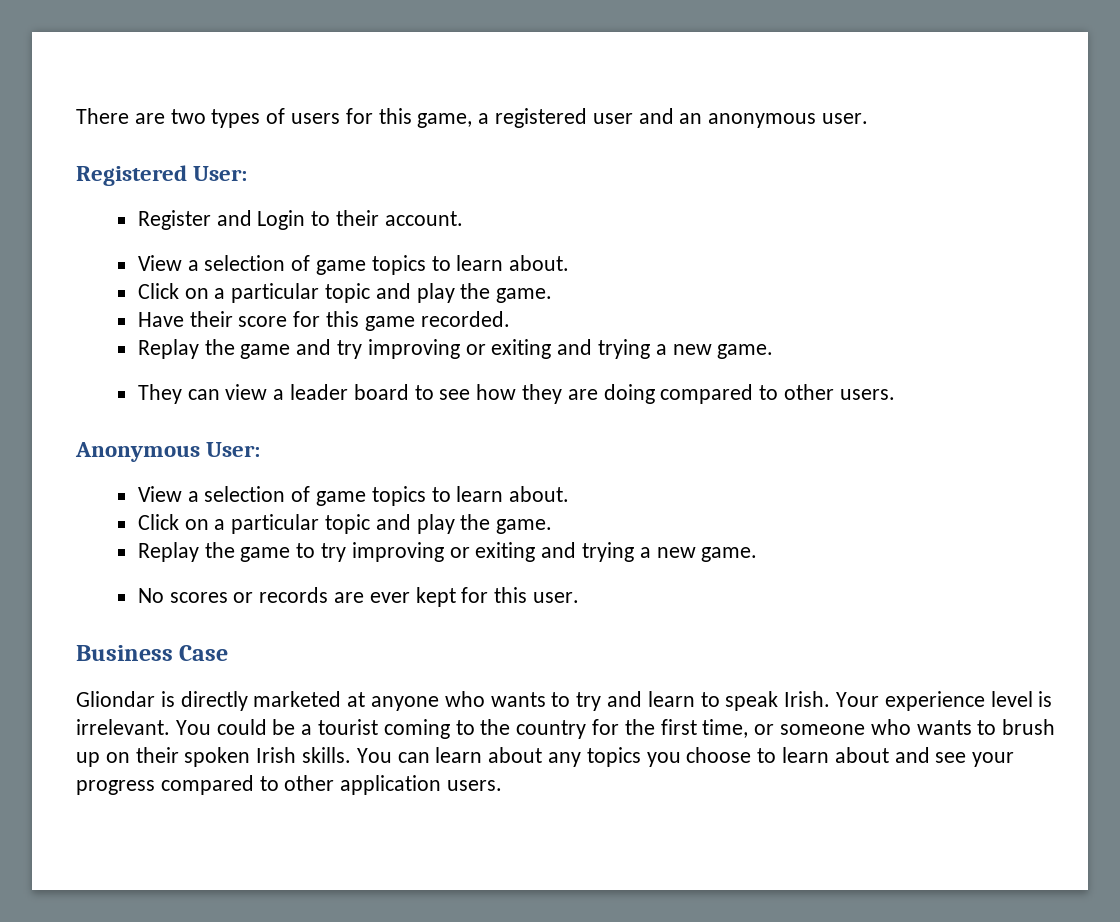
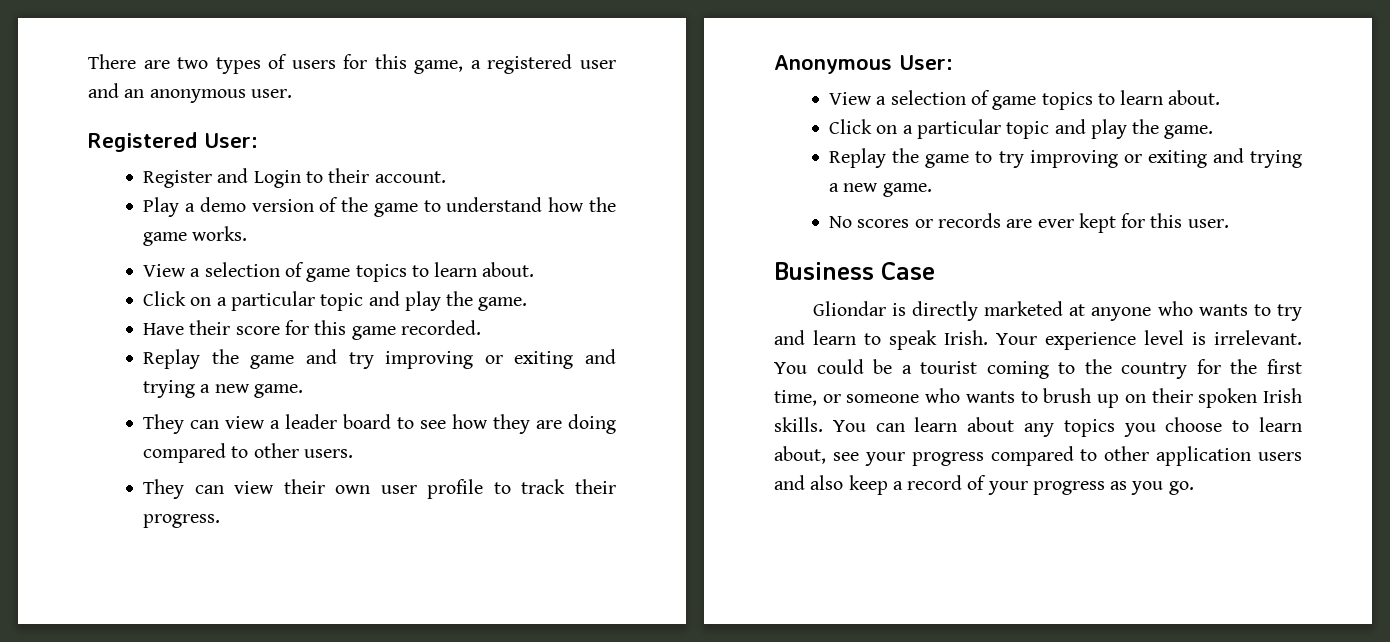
(463, 218) none -> [143,197,616,217] [143,226,248,246] // Play a demo version of the game to understand how the game works.
(895, 394) none -> [143,479,616,499] [143,514,221,528] // They can view their own user profile to track their progress.
[834,747,930,763] about and -> [774,446,826,464] about,
[447,780,503,791] users. -> [1258,452,1302,461] [774,475,1194,495] users and also keep a record of your progress as you go.

